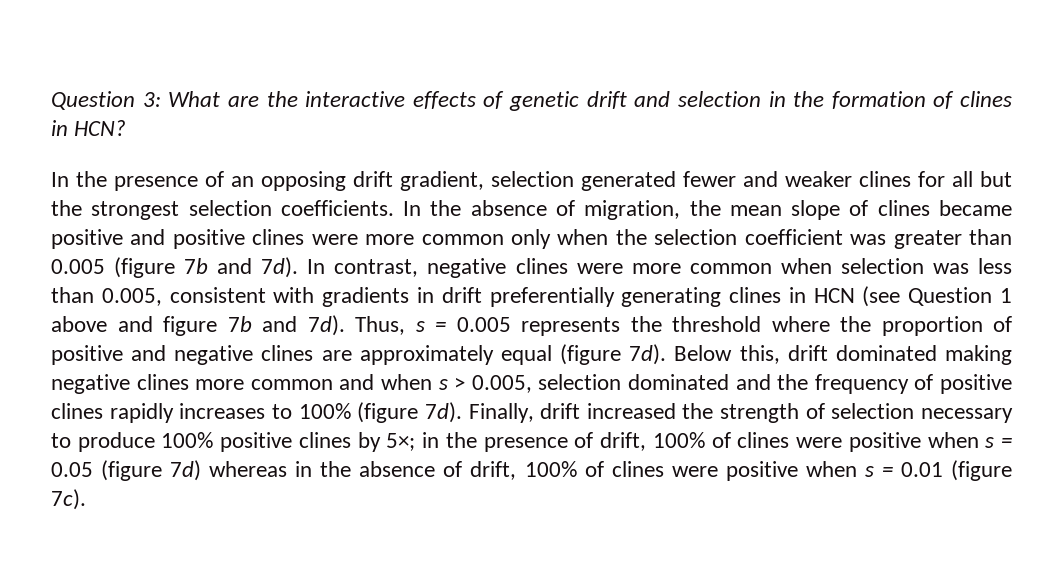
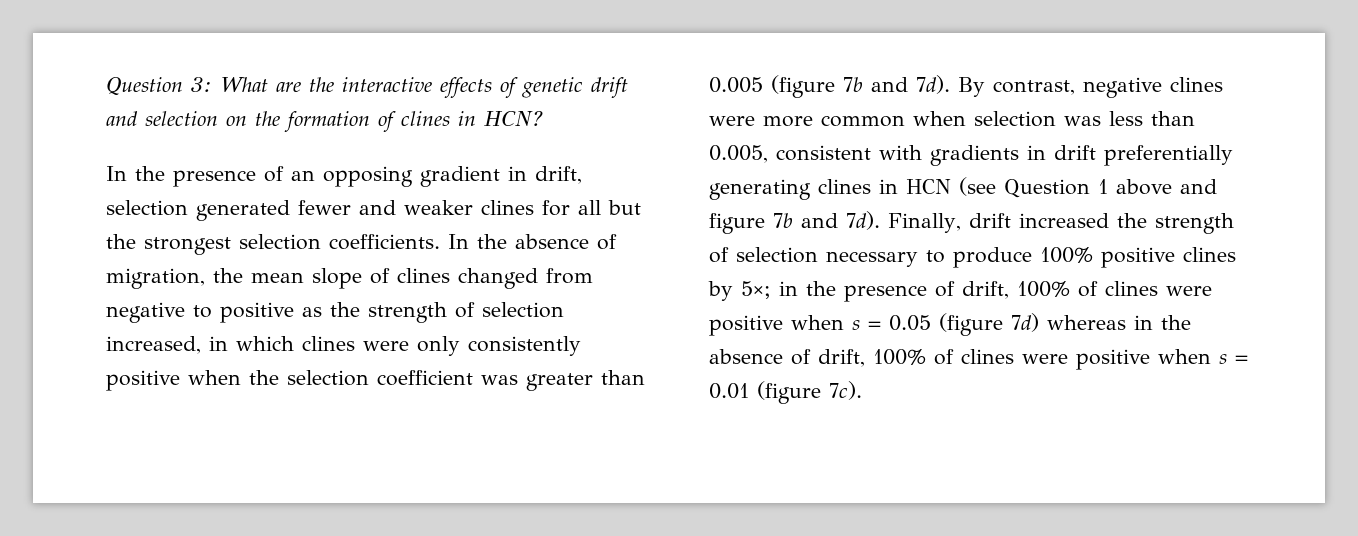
[768,91,786,107] in -> [226,116,247,126] on
[353,171,484,191] drift gradient, -> [420,166,582,187] gradient in drift,
[939,200,1013,216] [51,229,551,249] became positive and positive clines were more common only -> [458,268,593,289] [106,302,564,323] [106,336,581,356] [106,370,180,391] changed from negative to positive as the strength of selection increased, in which clines were only consistently positive
[307,259,326,274] In -> [958,77,985,97] By
[355,316,1012,336] [51,344,1013,365] [51,374,1013,394] [51,402,462,423] Thus, s = 0.005 represents the threshold where the proportion of positive and negative clines are approximately equal (figure 7d). Below this, drift dominated making negative clines more common and when s > 0.005, selection dominated and the frequency of positive clines rapidly increases to 100% (figure 7d). -> (880, 220) none

